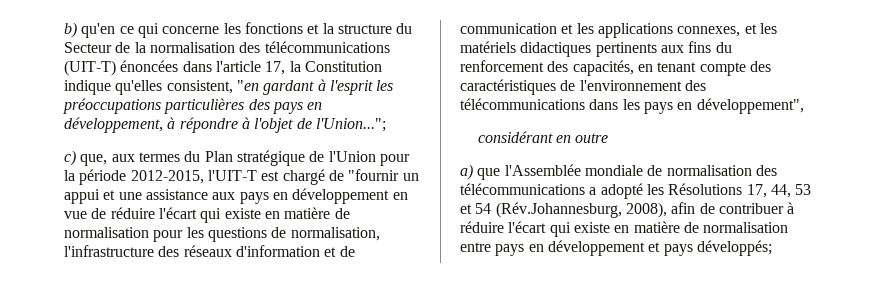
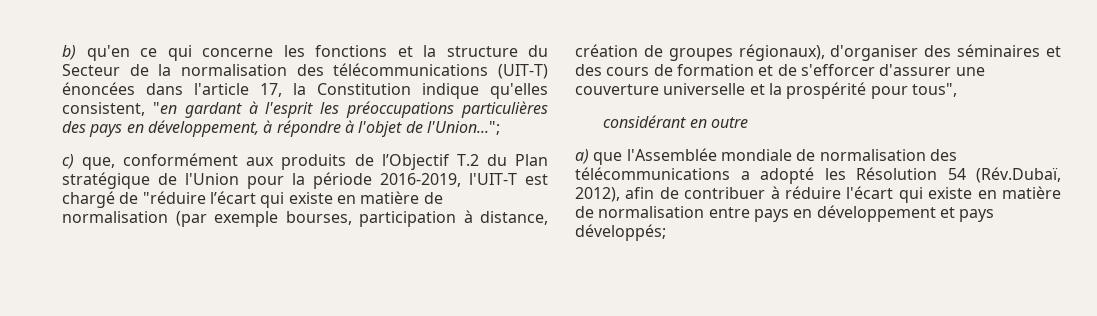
[111,152,180,162] aux termes -> [123,153,479,170] conformément aux produits de l’Objectif T.2
[130,170,204,184] 2012-2015, -> [380,173,461,187] 2016-2019,
[348,169,419,181] [64,188,408,204] [64,207,350,223] [64,227,380,242] [64,245,355,257] [460,23,777,38] [460,41,732,57] [460,60,771,76] [460,79,706,95] [460,98,804,114] "fournir un appui et une assistance aux pays en développement en vue de réduire l'écart qui existe en matière de normalisation pour les questions de normalisation, l'infrastructure des réseaux d'information et de communication et les applications connexes, et les matériels didactiques pertinents aux fins du renforcement des capacités, en tenant compte des caractéristiques de l'environnement des télécommunications dans les pays en développement", -> [142,191,443,208] [62,210,548,227] [575,44,1061,61] [575,64,985,76] [575,82,957,99] "réduire l’écart qui existe en matière de normalisation (par exemple bourses, participation à distance, création de groupes régionaux), d'organiser des séminaires et des cours de formation et de s'efforcer d'assurer une couverture universelle et la prospérité pour tous",
[668,183,812,198] [460,202,667,218] Résolutions 17, 44, 53 et 54 (Rév.Johannesburg, 2008), -> [856,167,1061,183] [575,187,620,202] Résolution 54 (Rév.Dubaï, 2012),

